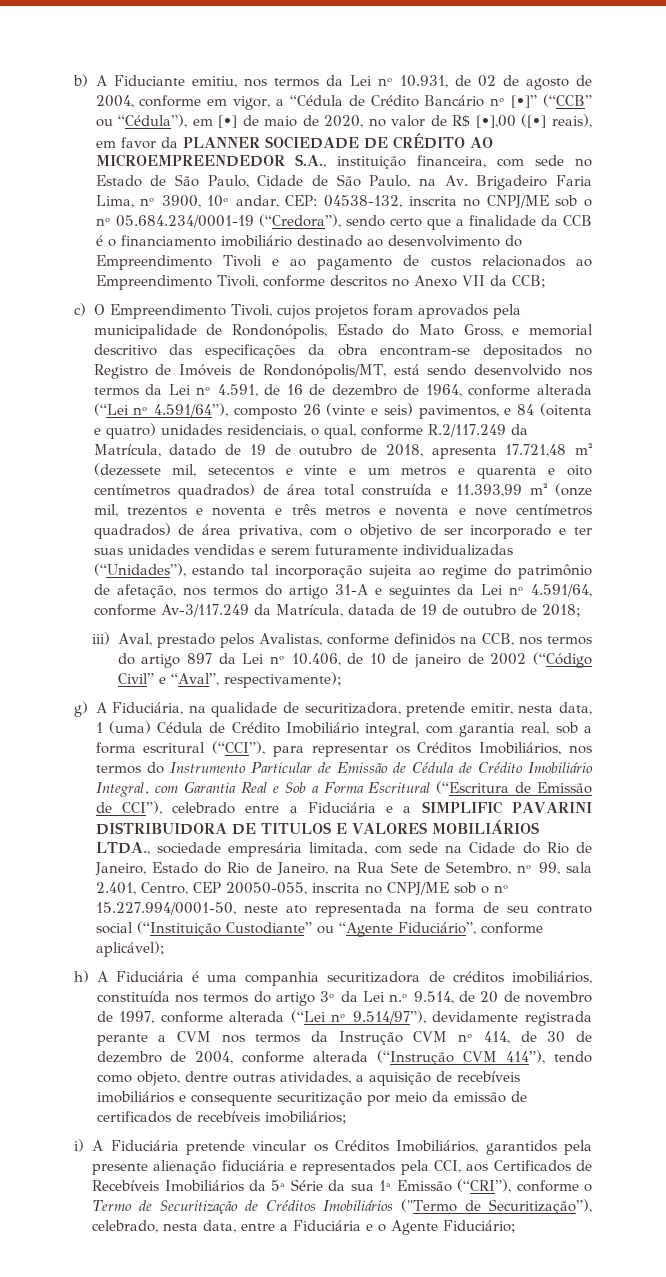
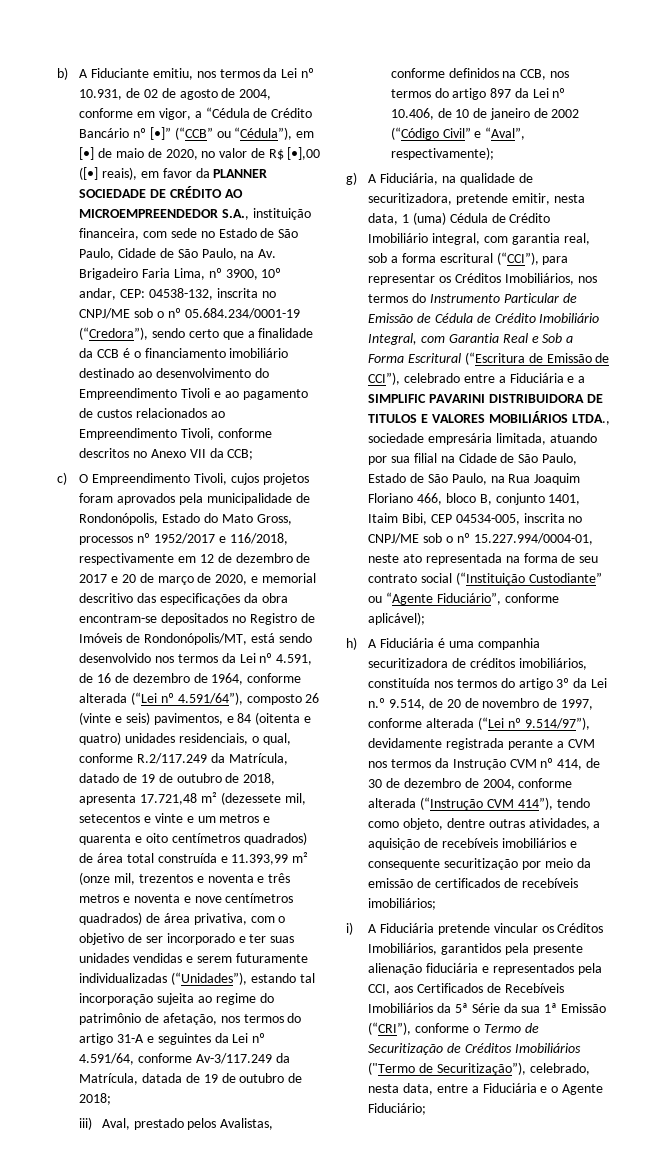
(503, 330) none -> [79,533,288,545] [79,553,311,565] [79,573,248,585] processos nº 1952/2017 e 116/2018, respectivamente em 12 de dezembro de 2017 e 20 de março de 2020,
[374,842,592,854] [94,861,592,876] [95,882,509,896] [95,902,236,915] com sede na Cidade do Rio de Janeiro, Estado do Rio de Janeiro, na Rua Sete de Setembro, nº 99, sala 2.401, Centro, CEP 20050-055, inscrita no CNPJ/ME sob o nº 15.227.994/0001-50, -> [549,433,597,443] [368,453,577,465] [368,473,581,485] [368,493,581,505] [368,513,583,525] [368,533,593,545] atuando por sua filial na Cidade de São Paulo, Estado de São Paulo, na Rua Joaquim Floriano 466, bloco B, conjunto 1401, Itaim Bibi, CEP 04534-005, inscrita no CNPJ/ME sob o nº 15.227.994/0004-01,

